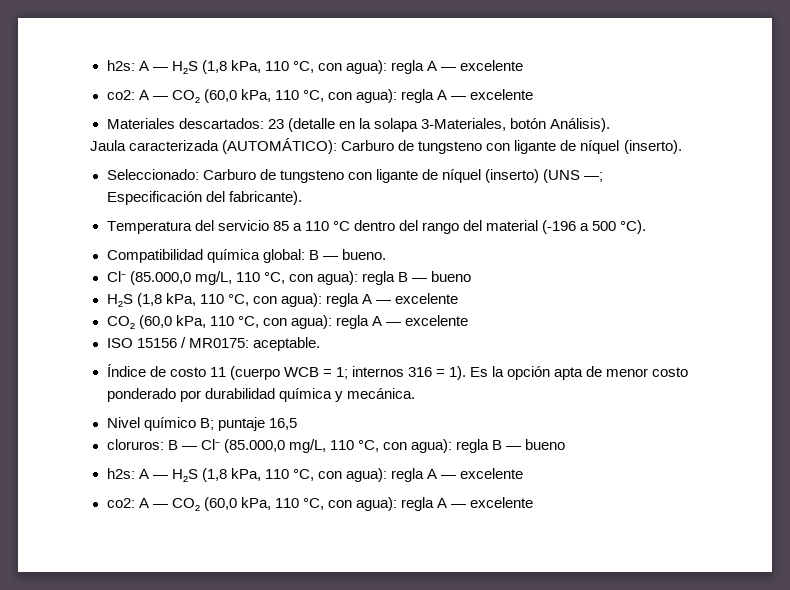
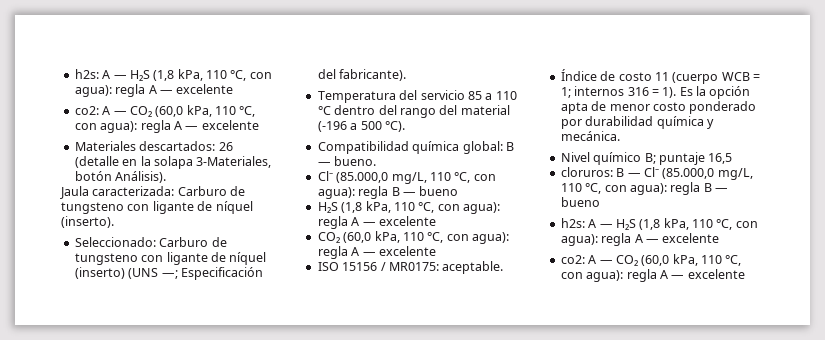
[267,119,284,129] 23 -> [218,142,233,151] 26
[129,138,338,154] caracterizada (AUTOMÁTICO): -> [92,186,175,196] caracterizada:

